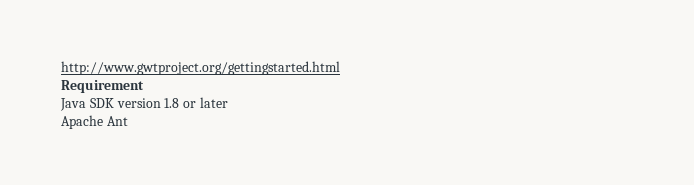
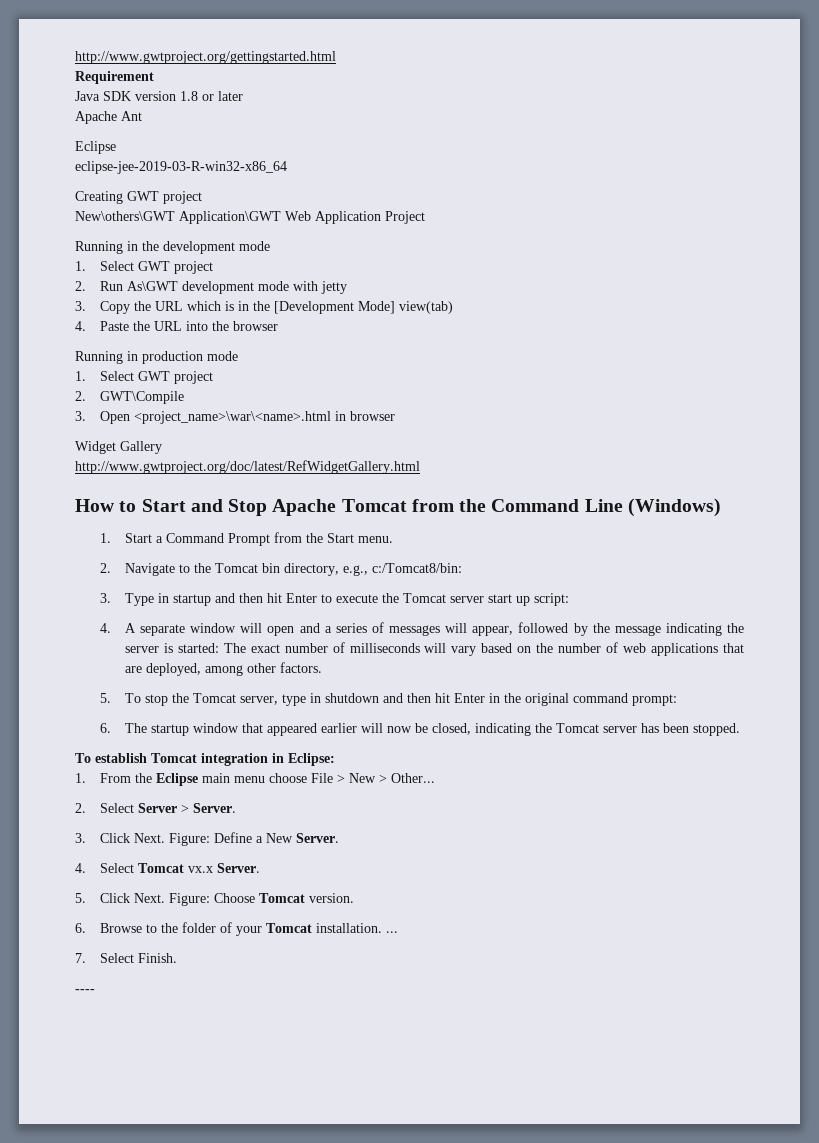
(128, 121) none -> [75,141,116,154] [75,161,287,174] [75,191,202,204] [75,211,425,224] [75,241,270,254] [75,261,213,274] [75,281,347,294] [75,301,453,314] [75,321,278,331] [75,351,238,364] [75,371,213,384] [75,391,184,404] [75,411,395,424] [75,441,162,454] [75,460,420,474] [75,498,721,517] [99,532,393,546] [99,563,462,576] [99,593,569,606] [99,622,744,636] [124,642,745,656] [124,662,322,676] [99,693,677,706] [99,723,740,736] [75,753,335,766] [75,773,435,786] [75,803,236,813] [75,832,339,846] [75,863,260,873] [75,893,354,906] [75,922,398,936] [75,953,177,963] [75,989,95,993] // Eclipse // eclipse-jee-2019-03-R-win32-x86_64 // Creating GWT project // New\others\GWT Application\GWT Web Application Project // Running in the development mode // 1. Select GWT project // 2. Run As\GWT development mode with jetty // 3. Copy the URL which is in the [Development Mode] view(tab) // 4. Paste the URL into the browser // Running in production mode // 1. Select GWT project // 2. GWT\Compile // 3. Open <project_name>\war\<name>.html in browser // Widget Gallery // http://www.gwtproject.org/doc/latest/RefWidgetGallery.html // How to Start and Stop Apache Tomcat from the Command Line (Windows) // 1. Start a Command Prompt from the Start menu. // 2. Navigate to the Tomcat bin directory, e.g., c:/Tomcat8/bin: // 3. Type in startup and then hit Enter to execute the Tomcat server start up script: // 4. A separate window will open and a series of messages will appear, followed by the message indicating the server is started: The exact number of milliseconds will vary based on the number of web applications that are deployed, among other factors. // 5. To stop the Tomcat server, type in shutdown and then hit Enter in the original command prompt: // 6. The startup window that appeared earlier will now be closed, indicating the Tomcat server has been stopped. // To establish Tomcat integration in Eclipse: // 1. From the Eclipse main menu choose File > New > Other... // 2. Select Server > Server. // 3. Click Next. Figure: Define a New Server. // 4. Select Tomcat vx.x Server. // 5. Click Next. Figure: Choose Tomcat version. // 6. Browse to the folder of your Tomcat installation. ... // 7. Select Finish. // ----

